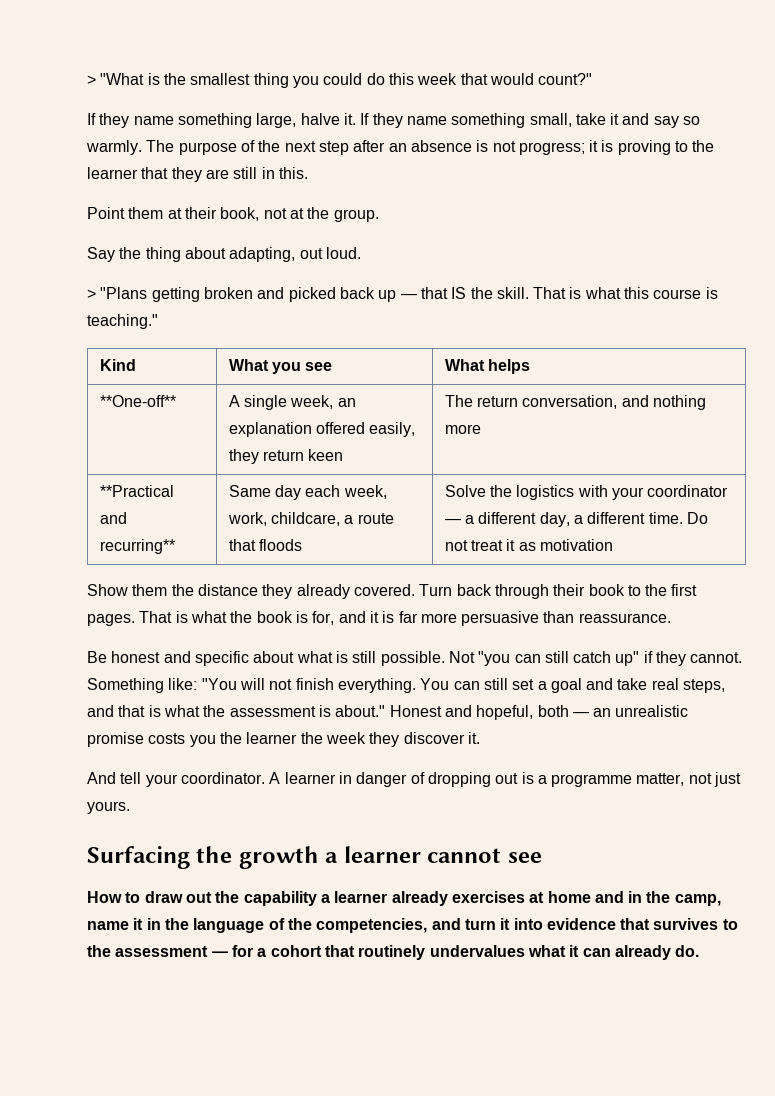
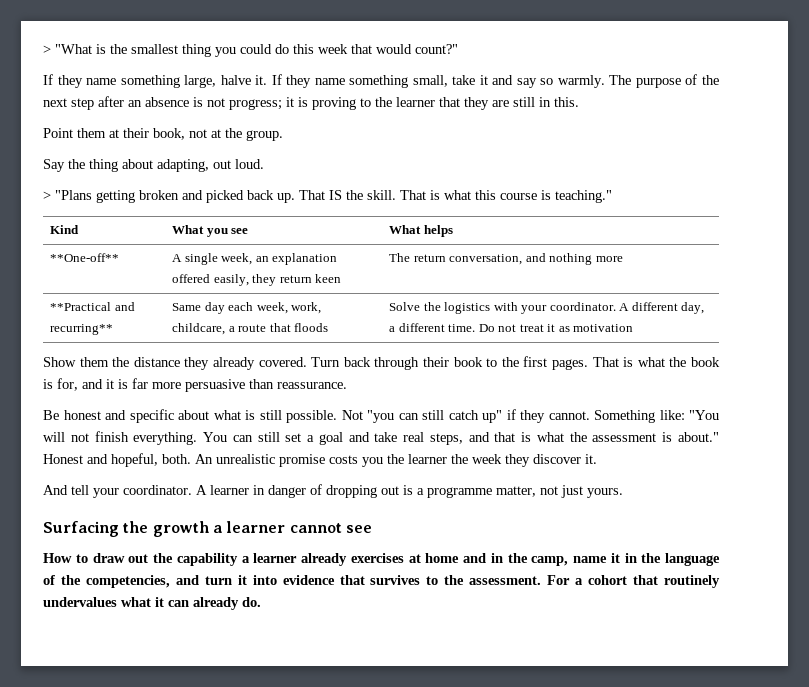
[378,287,448,302] up — that -> [277,190,325,203] up. That
[647,485,729,497] [444,515,474,524] coordinator — a -> [549,302,630,311] coordinator. A
[537,705,612,717] both — an -> [162,454,213,464] both. An
[115,945,253,957] assessment — for -> [469,575,571,585] assessment. For

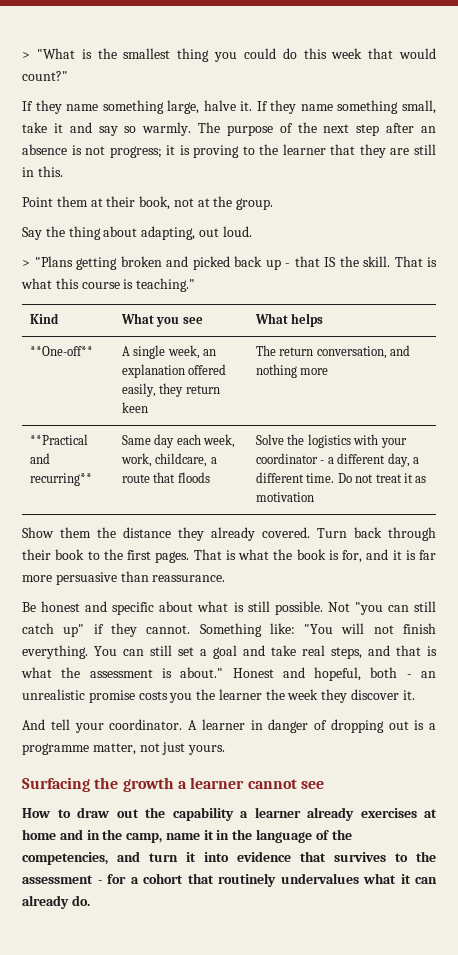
[277,190,325,203] up. That -> [265,256,320,270] up - that
[549,302,630,311] coordinator. A -> [256,453,334,464] coordinator - a
[162,454,213,464] both. An -> [370,667,437,678] both - an
[469,575,571,585] assessment. For -> [22,874,126,884] assessment - for

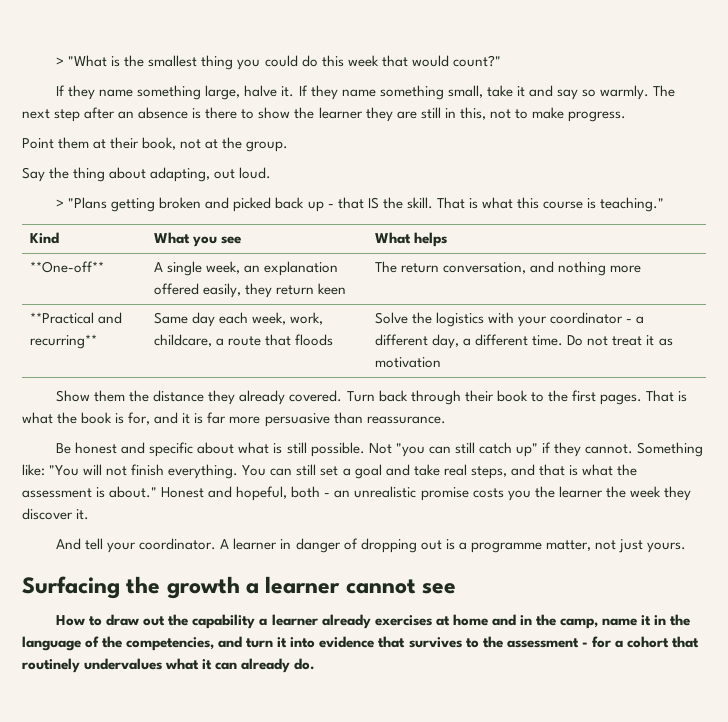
[226,122,317,136] purpose of the -> (676, 91) none
[85,144,356,158] not progress; it is proving to the learner that -> [205,107,363,119] there to show the learner
[37,166,63,177] this. -> [459,107,626,122] this, not to make progress.

